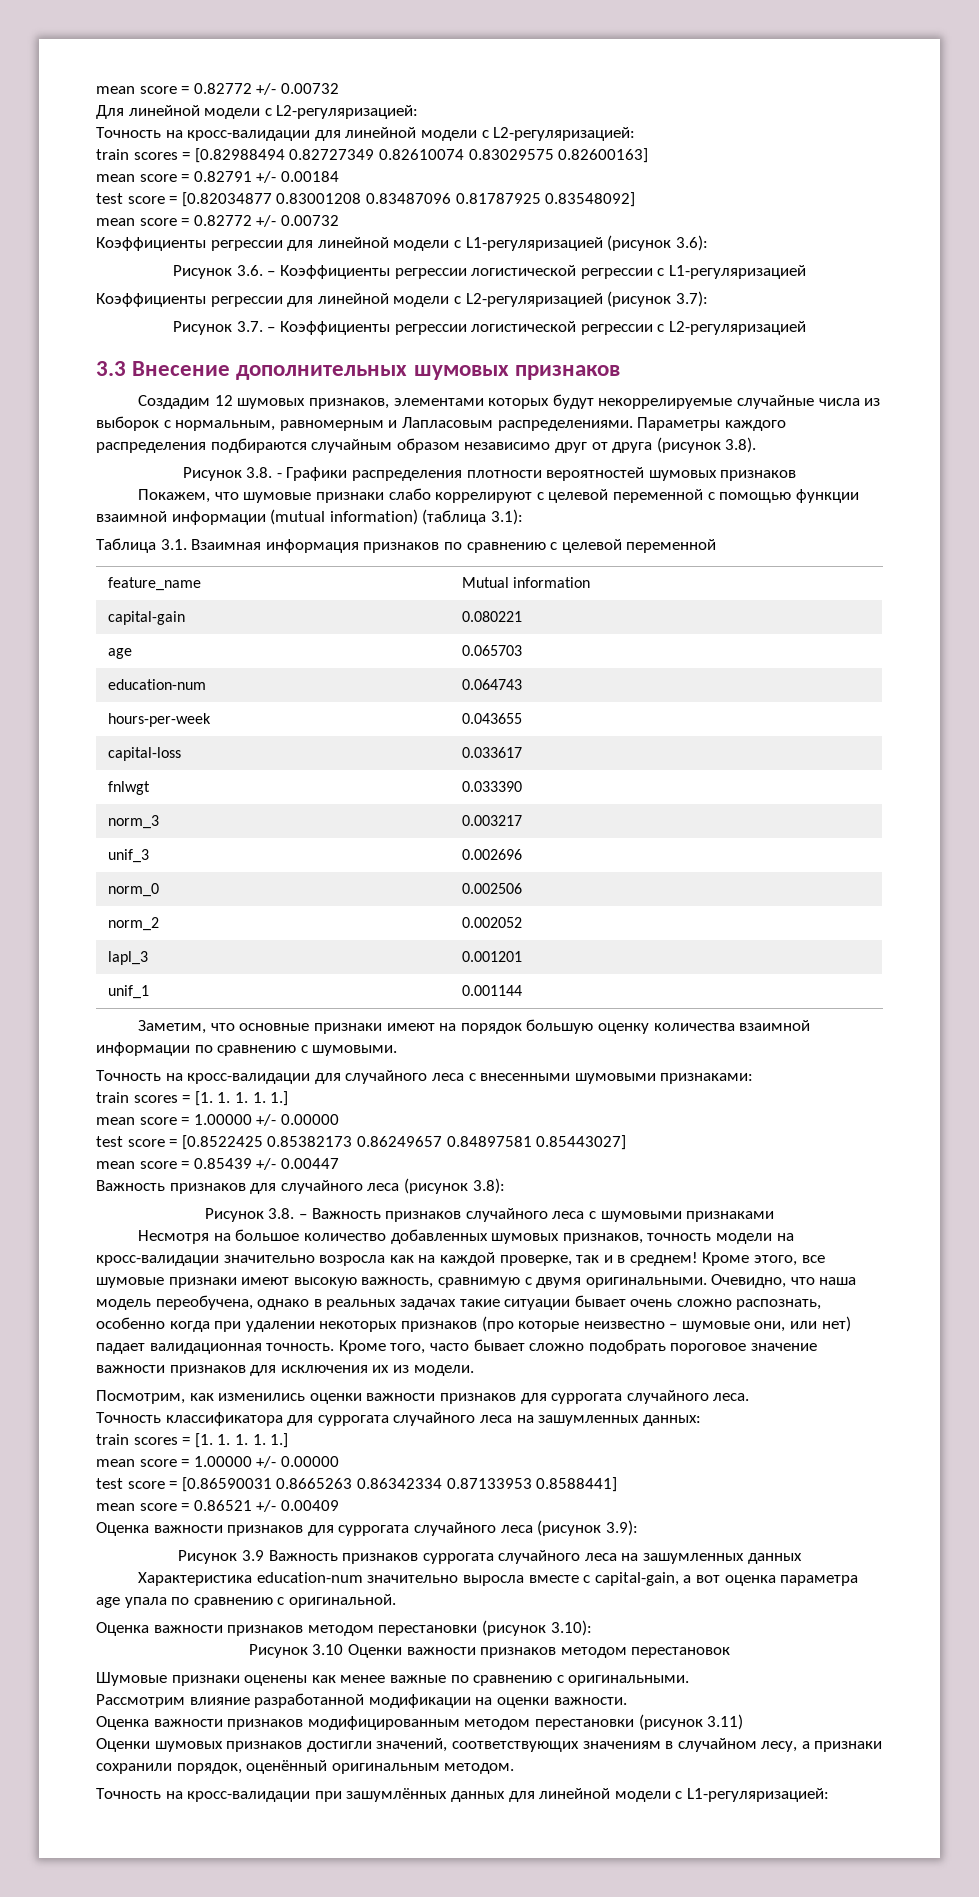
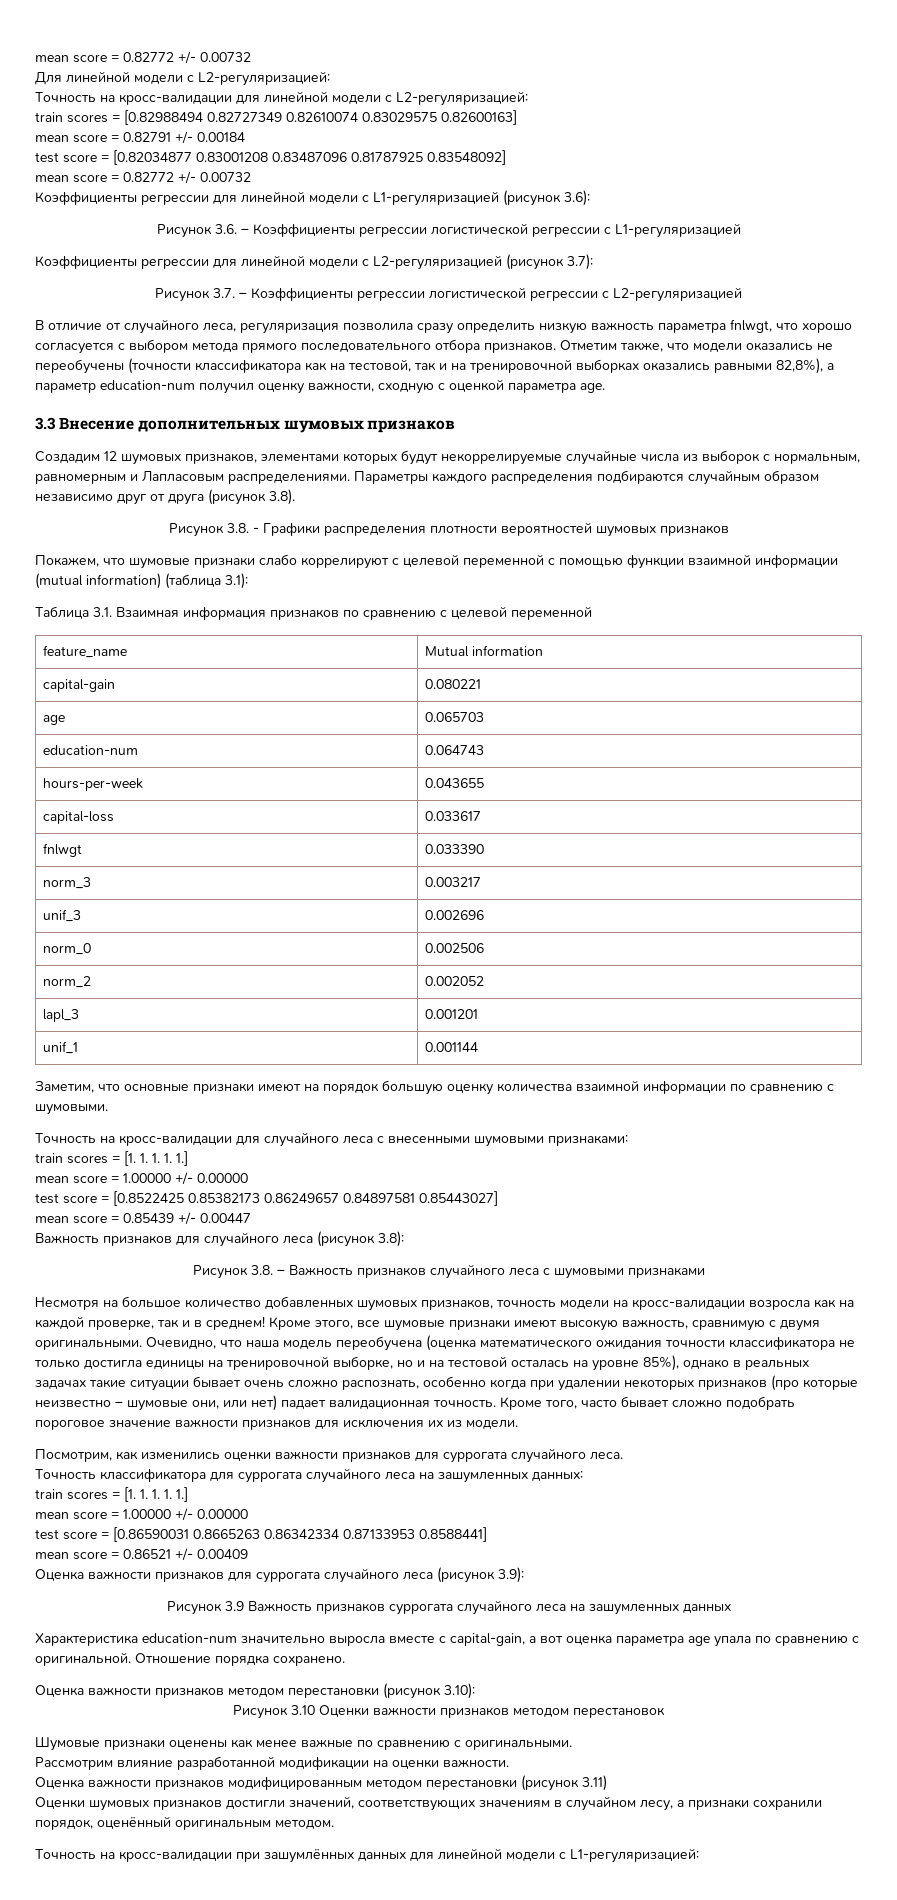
(806, 328) none -> [35,319,852,334] [35,339,833,354] [35,358,834,374] [35,379,605,394] // В отличие от случайного леса, регуляризация позволила сразу определить низкую важность параметра fnlwgt, что хорошо согласуется с выбором метода прямого последовательного отбора признаков. Отметим также, что модели оказались не переобучены (точности классификатора как на тестовой, так и на тренировочной выборках оказались равными 82,8%), а параметр education-num получил оценку важности, сходную с оценкой параметра age.
[223,1255,315,1263] значительно -> (745, 1304) none
[155,1295,253,1310] переобучена, -> [336,1335,855,1351] [34,1355,679,1371] переобучена (оценка математического ожидания точности классификатора не только достигла единицы на тренировочной выборке, но и на тестовой осталась на уровне 85%),
(396, 1601) none -> [135,1653,345,1666] Отношение порядка сохранено.

